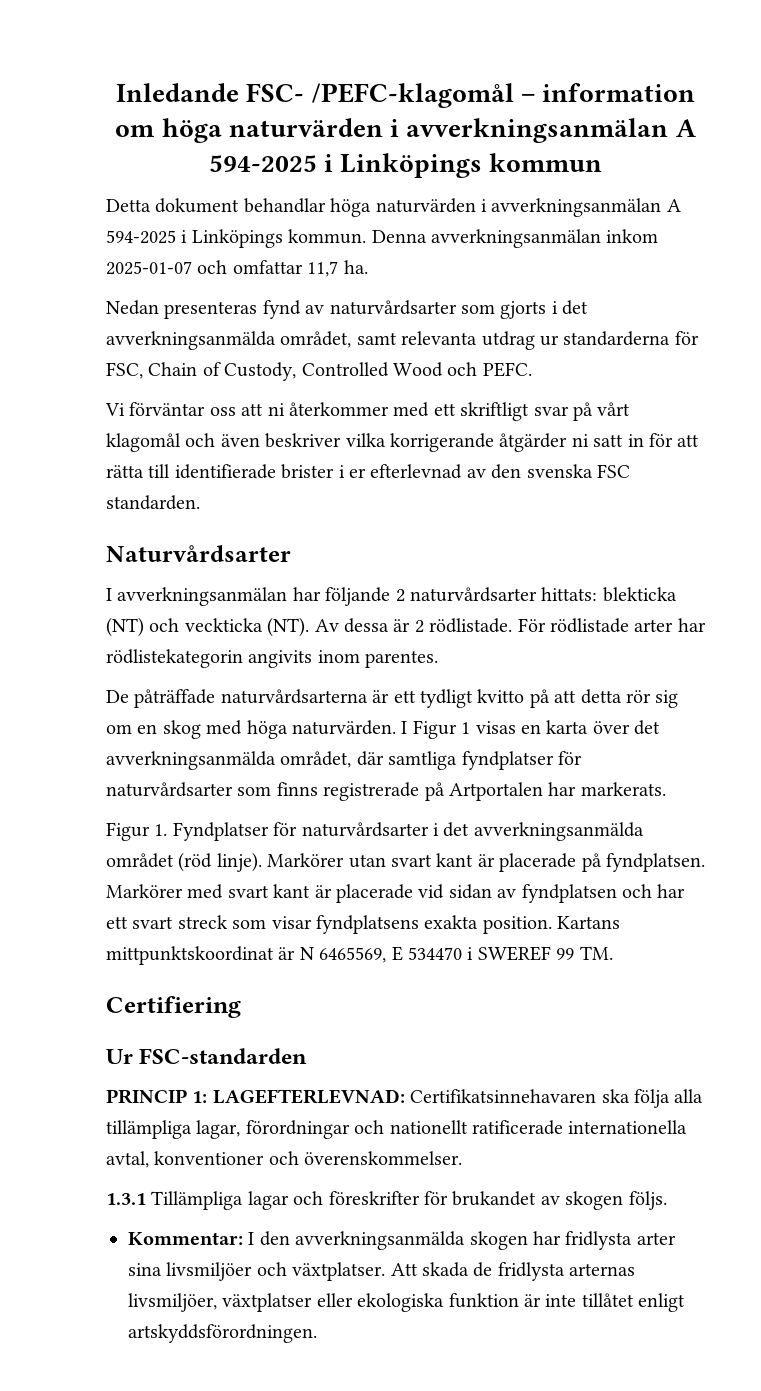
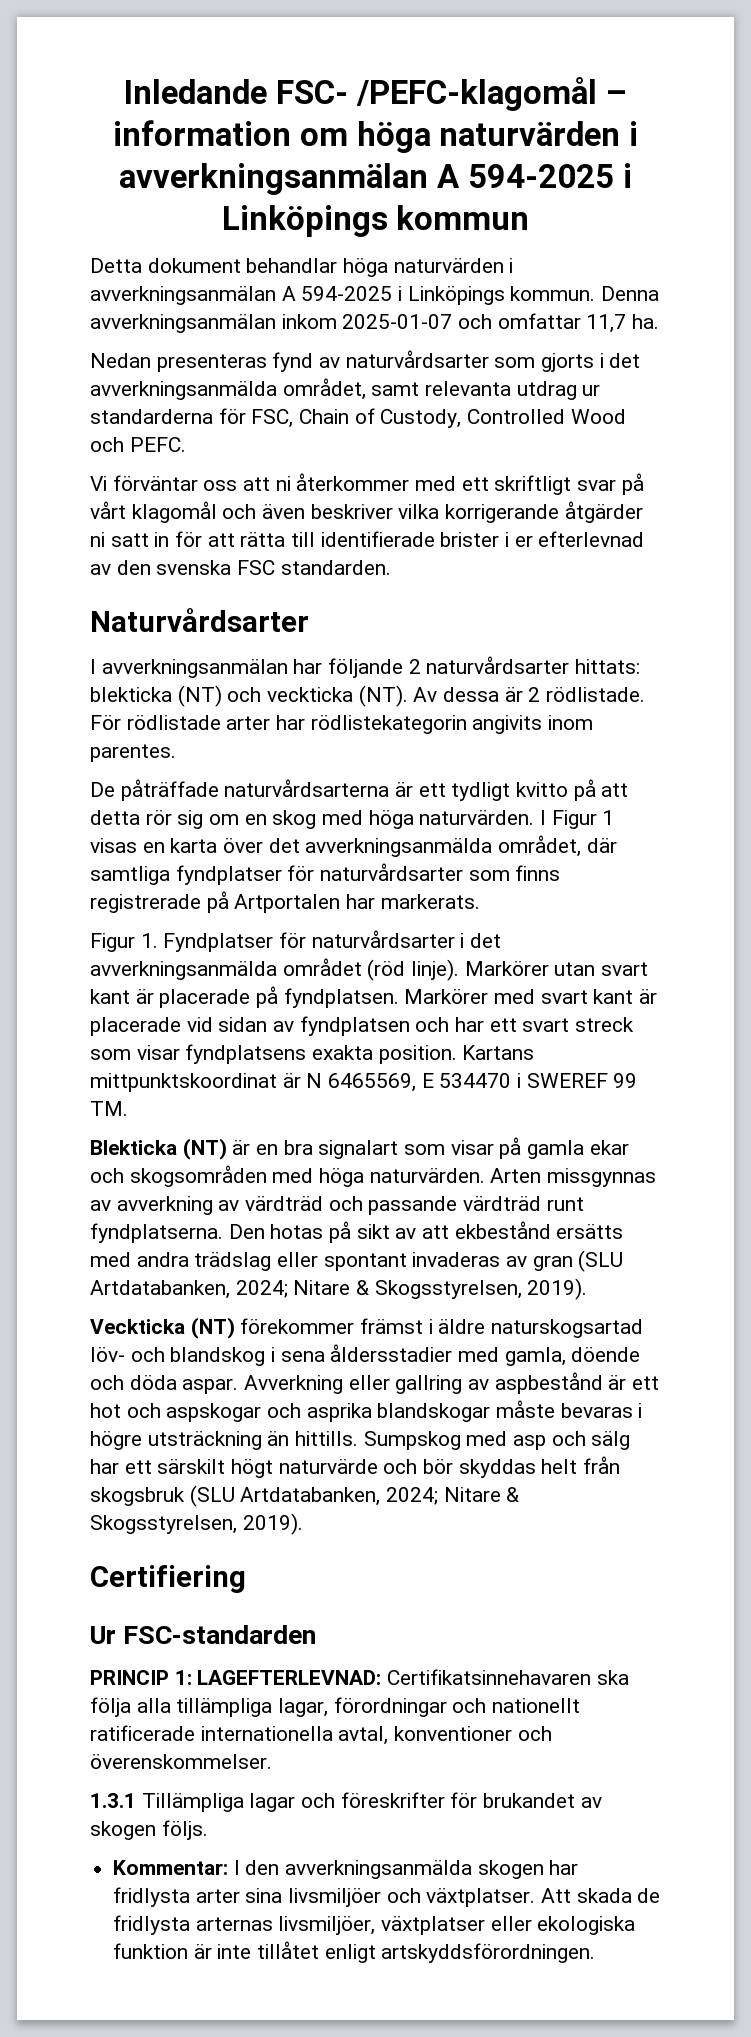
(613, 953) none -> [90,1137,629,1160] [90,1165,657,1187] [90,1196,584,1215] [90,1221,624,1243] [90,1250,624,1272] [90,1278,588,1300] [90,1317,644,1339] [90,1344,641,1366] [90,1372,660,1394] [90,1400,643,1422] [90,1431,631,1450] [90,1456,621,1478] [90,1485,520,1507] [90,1513,303,1535] // Blekticka (NT) är en bra signalart som visar på gamla ekar och skogsområden med höga naturvärden. Arten missgynnas av avverkning av värdträd och passande värdträd runt fyndplatserna. Den hotas på sikt av att ekbestånd ersätts med andra trädslag eller spontant invaderas av gran (SLU Artdatabanken, 2024; Nitare & Skogsstyrelsen, 2019). // Veckticka (NT) förekommer främst i äldre naturskogsartad löv- och blandskog i sena åldersstadier med gamla, döende och döda aspar. Avverkning eller gallring av aspbestånd är ett hot och aspskogar och asprika blandskogar måste bevaras i högre utsträckning än hittills. Sumpskog med asp och sälg har ett särskilt högt naturvärde och bör skyddas helt från skogsbruk (SLU Artdatabanken, 2024; Nitare & Skogsstyrelsen, 2019).

